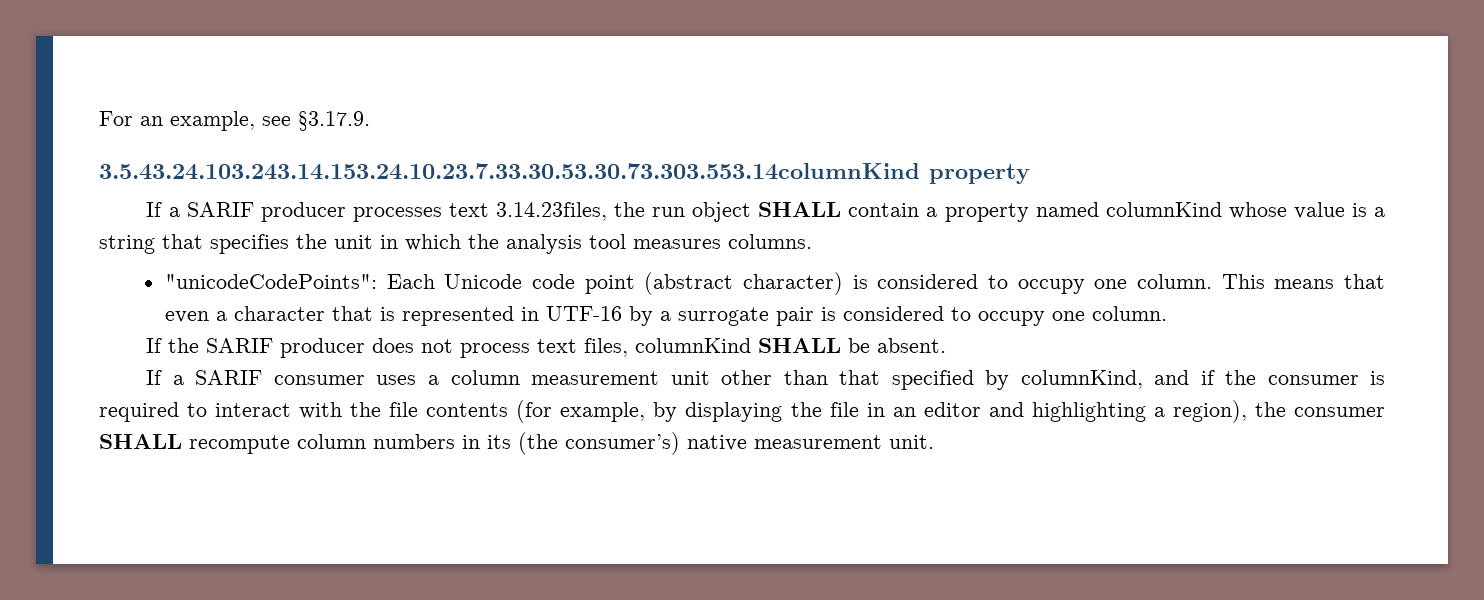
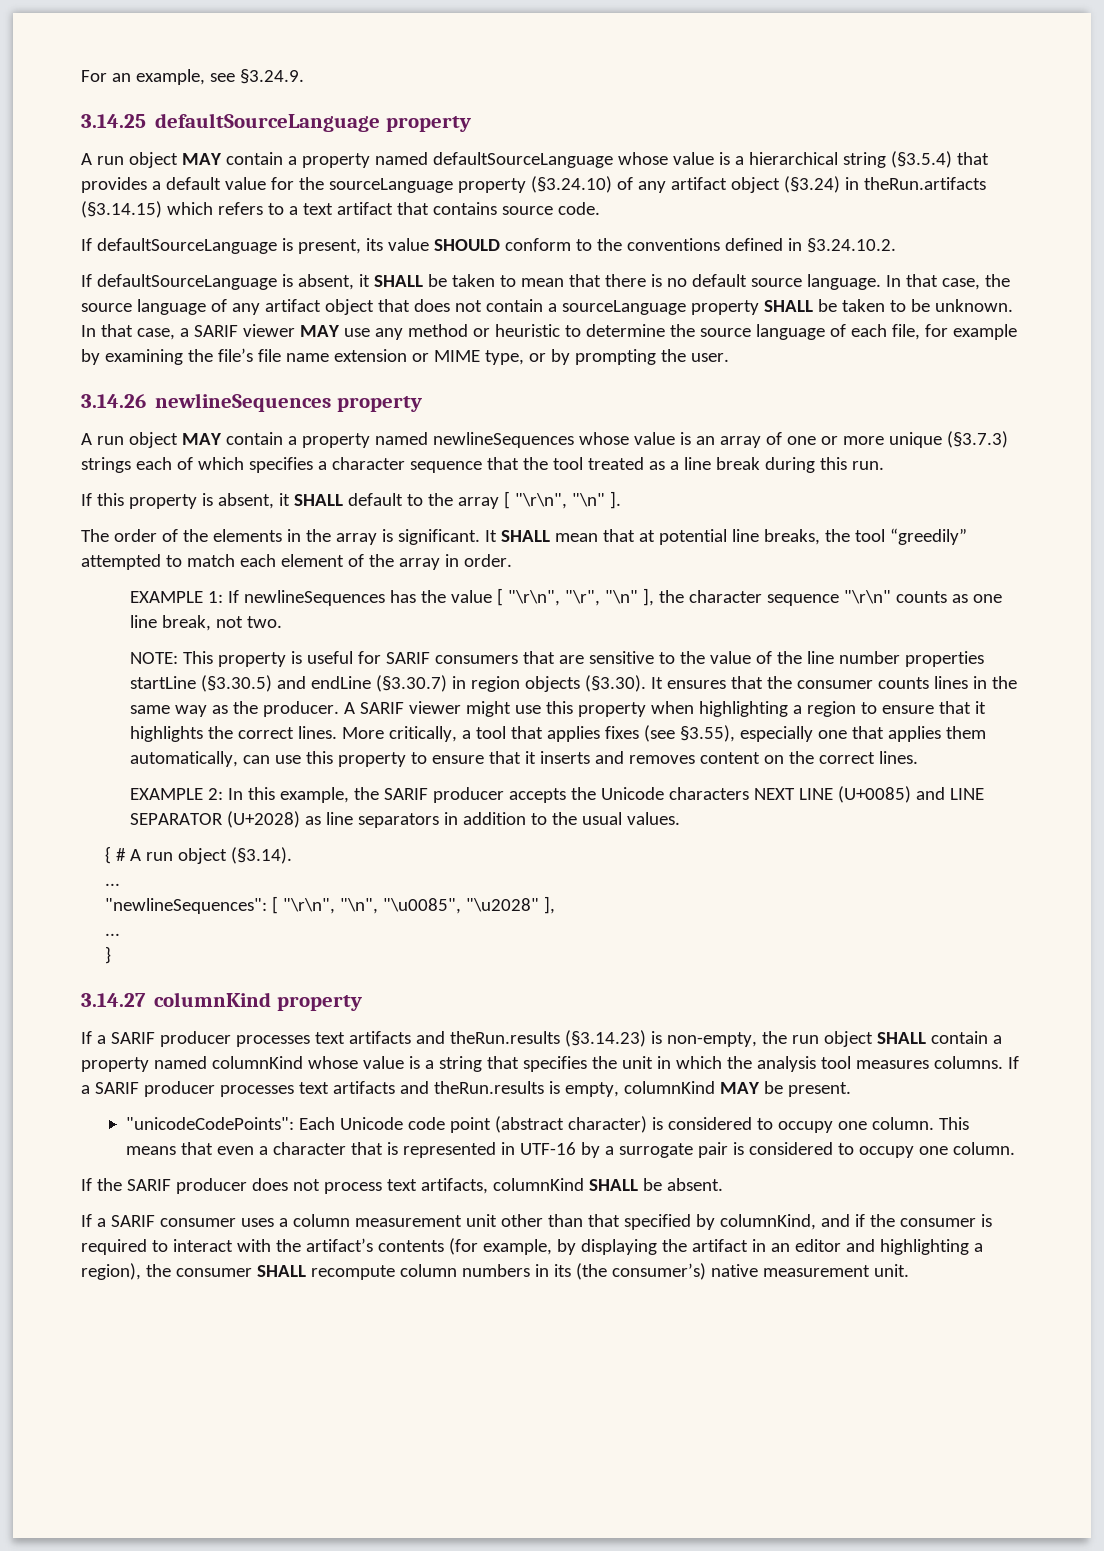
[298,111,370,131] [99,163,920,180] §3.17.9. // 3.5.43.24.103.243.14.153.24.10.23.7.33.30.53.30.73.303.553.14columnKind -> [239,69,304,84] [81,113,471,132] [81,151,989,168] [81,176,986,193] [81,201,600,218] [81,238,896,254] [81,274,1010,290] [81,299,1013,315] [81,324,1017,340] [81,348,729,365] [81,393,422,412] [81,431,1008,448] [81,457,884,473] [81,491,621,509] [81,528,967,545] [81,554,512,570] [129,588,1002,606] [129,615,282,631] [129,651,984,667] [129,675,1017,692] [129,701,986,717] [129,725,986,742] [129,751,918,767] [129,786,984,803] [129,811,680,828] [105,846,293,864] [105,883,121,886] [105,896,556,914] [105,933,121,936] [105,946,112,964] [81,992,272,1007] §3.24.9. // 3.14.25 defaultSourceLanguage property // A run object MAY contain a property named defaultSourceLanguage whose value is a hierarchical string (§3.5.4) that provides a default value for the sourceLanguage property (§3.24.10) of any artifact object (§3.24) in theRun.artifacts (§3.14.15) which refers to a text artifact that contains source code. // If defaultSourceLanguage is present, its value SHOULD conform to the conventions defined in §3.24.10.2. // If defaultSourceLanguage is absent, it SHALL be taken to mean that there is no default source language. In that case, the source language of any artifact object that does not contain a sourceLanguage property SHALL be taken to be unknown. In that case, a SARIF viewer MAY use any method or heuristic to determine the source language of each file, for example by examining the file’s file name extension or MIME type, or by prompting the user. // 3.14.26 newlineSequences property // A run object MAY contain a property named newlineSequences whose value is an array of one or more unique (§3.7.3) strings each of which specifies a character sequence that the tool treated as a line break during this run. // If this property is absent, it SHALL default to the array [ "\r\n", "\n" ]. // The order of the elements in the array is significant. It SHALL mean that at potential line breaks, the tool “greedily” attempted to match each element of the array in order. // EXAMPLE 1: If newlineSequences has the value [ "\r\n", "\r", "\n" ], the character sequence "\r\n" counts as one line break, not two. // NOTE: This property is useful for SARIF consumers that are sensitive to the value of the line number properties startLine (§3.30.5) and endLine (§3.30.7) in region objects (§3.30). It ensures that the consumer counts lines in the same way as the producer. A SARIF viewer might use this property when highlighting a region to ensure that it highlights the correct lines. More critically, a tool that applies fixes (see §3.55), especially one that applies them automatically, can use this property to ensure that it inserts and removes content on the correct lines. // EXAMPLE 2: In this example, the SARIF producer accepts the Unicode characters NEXT LINE (U+0085) and LINE SEPARATOR (U+2028) as line separators in addition to the usual values. // { # A run object (§3.14). // ... // "newlineSequences": [ "\r\n", "\n", "\u0085", "\u2028" ], // ... // } // 3.14.27 columnKind
[495,202,607,221] 3.14.23files, -> [348,1030,757,1047] artifacts and theRun.results (§3.14.23) is non-empty,
(812, 241) none -> [1007,1056,1019,1069] [81,1081,851,1097] If a SARIF producer processes text artifacts and theRun.results is empty, columnKind MAY be present.
[584,338,629,357] files, -> [420,1178,488,1194] artifacts,
[389,402,419,417] file -> [305,1238,373,1252] artifact’s
[829,402,859,417] file -> [691,1239,748,1252] artifact

